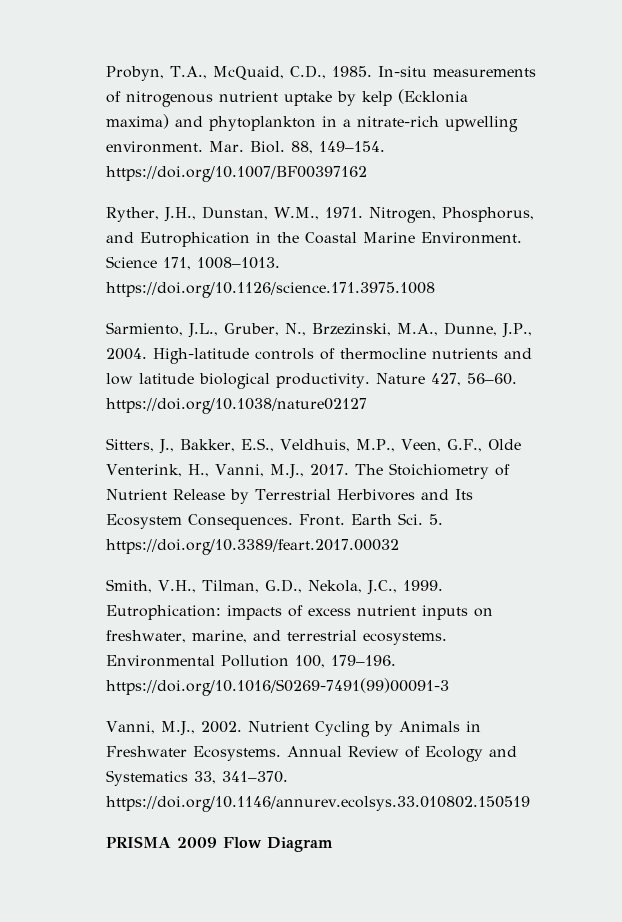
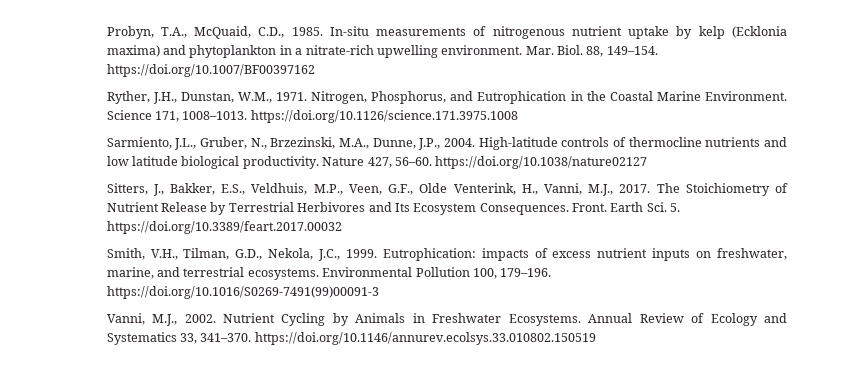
[105,836,333,852] // PRISMA 2009 Flow Diagram -> (596, 338) none

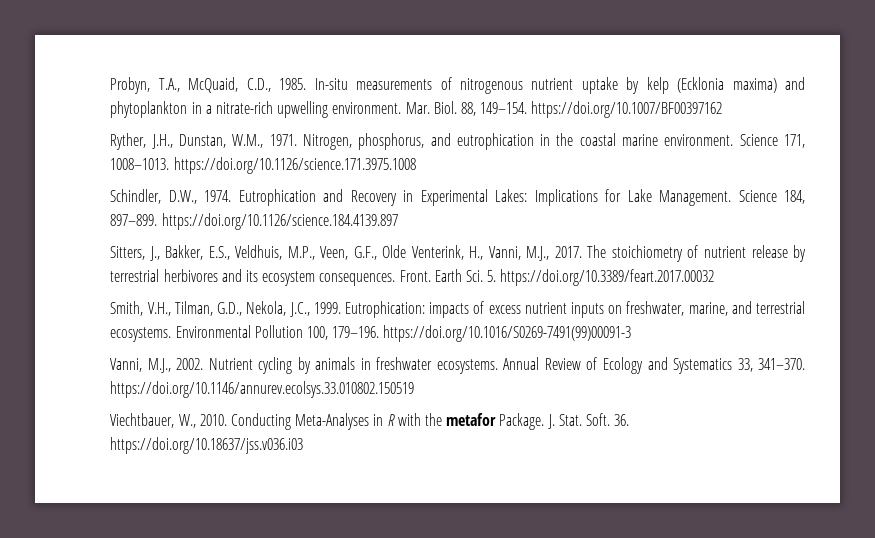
[371,91,787,104] [106,110,518,123] [106,137,787,150] [106,156,648,169] Phosphorus, and Eutrophication in the Coastal Marine Environment. Science 171, 1008–1013. https://doi.org/10.1126/science.171.3975.1008 // Sarmiento, J.L., Gruber, N., Brzezinski, M.A., Dunne, J.P., 2004. High-latitude controls of thermocline nutrients and low latitude biological productivity. Nature 427, 56–60. https://doi.org/10.1038/nature02127 -> [358,133,805,150] [110,157,416,174] [110,189,805,206] [110,213,398,230] phosphorus, and eutrophication in the coastal marine environment. Science 171, 1008–1013. https://doi.org/10.1126/science.171.3975.1008 // Schindler, D.W., 1974. Eutrophication and Recovery in Experimental Lakes: Implications for Lake Management. Science 184, 897–899. https://doi.org/10.1126/science.184.4139.897
[685,183,788,196] [106,202,569,215] Stoichiometry of Nutrient Release by Terrestrial Herbivores and Its Ecosystem Consequences. -> [611,245,806,262] [110,269,396,286] stoichiometry of nutrient release by terrestrial herbivores and its ecosystem consequences.
[281,313,581,326] Cycling by Animals in Freshwater Ecosystems. -> [258,357,498,374] cycling by animals in freshwater ecosystems.
(596, 338) none -> [110,413,630,430] [110,437,304,454] // Viechtbauer, W., 2010. Conducting Meta-Analyses in R with the metafor Package. J. Stat. Soft. 36. https://doi.org/10.18637/jss.v036.i03

